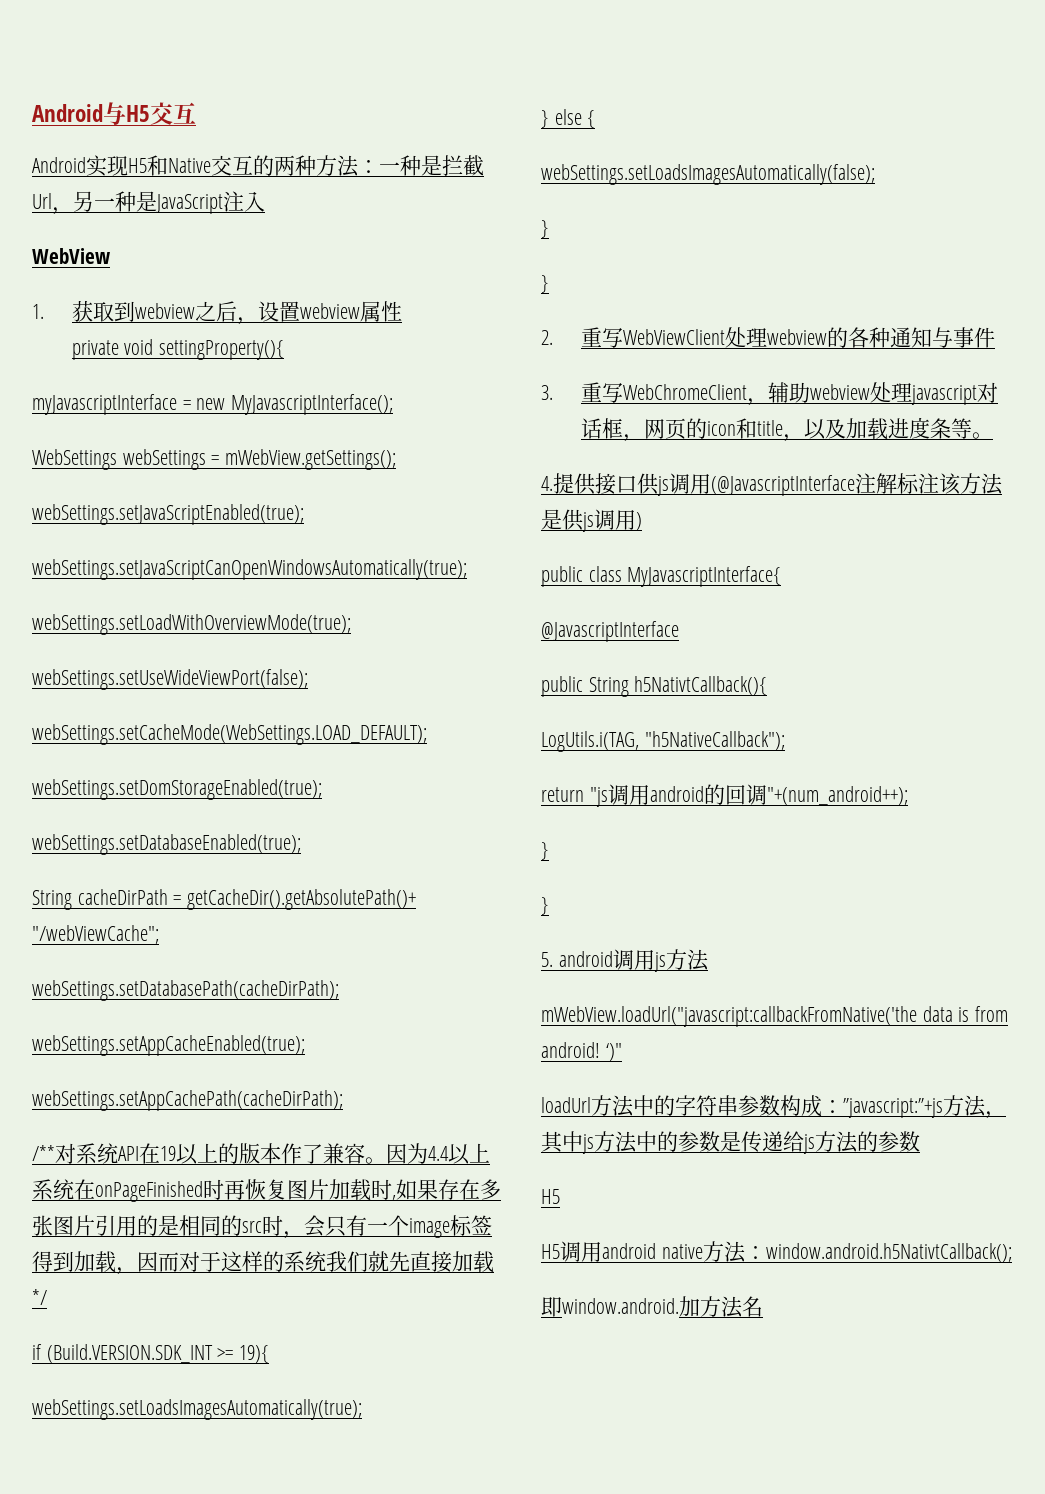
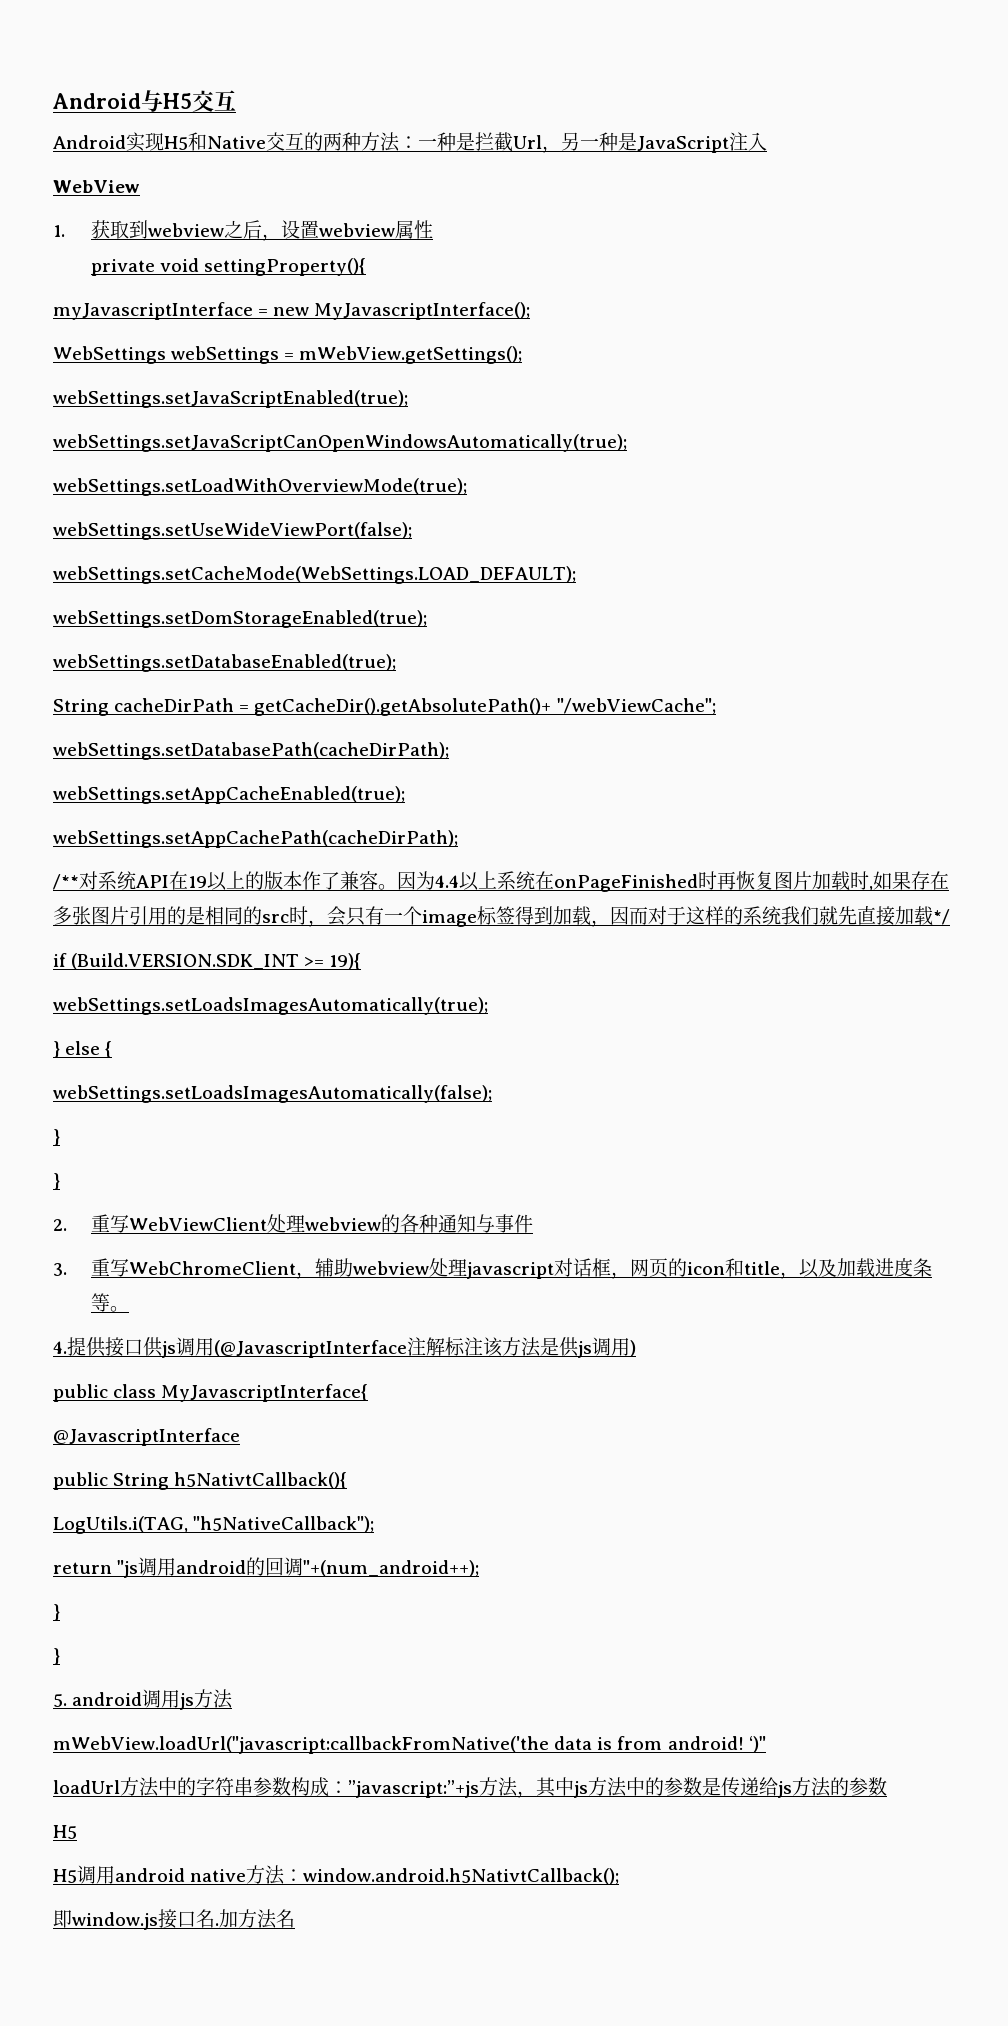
[562,1298,679,1314] window.android. -> [72,1909,219,1930] window.js接口名.

